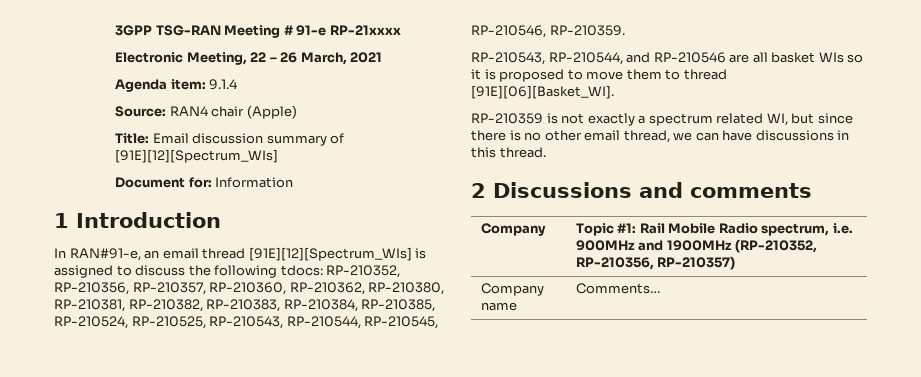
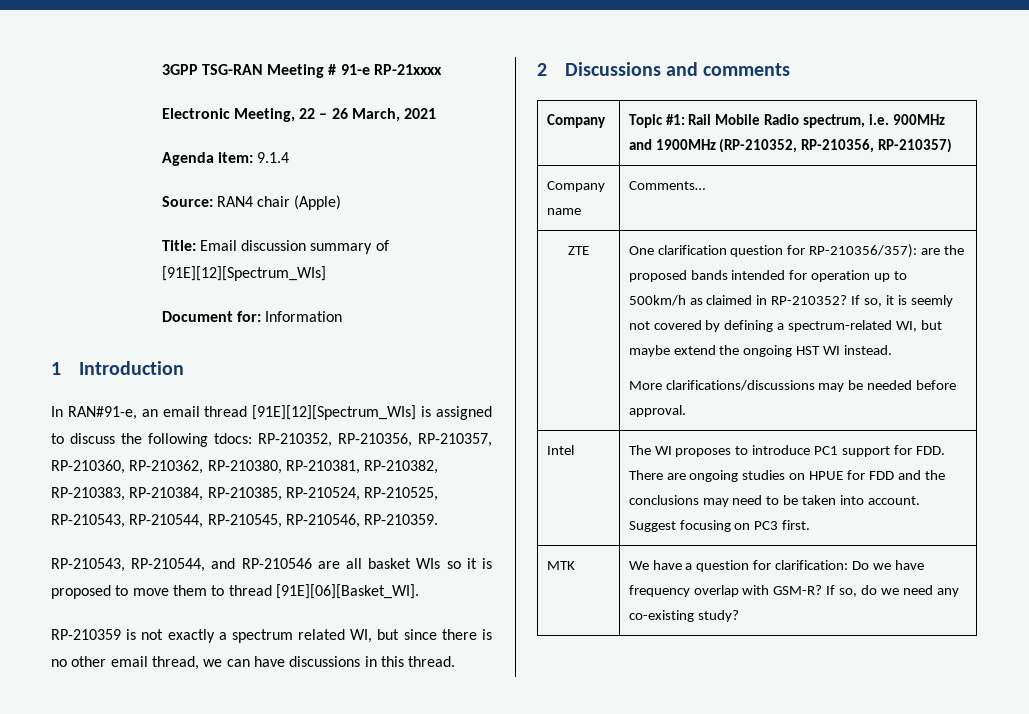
(660, 288) none -> [568,246,589,255] [628,244,965,258] [628,270,908,282] [628,295,953,307] [628,320,942,332] [628,345,893,357] [628,380,957,392] [628,405,686,417] [546,445,574,455] [628,445,945,457] [628,470,945,482] [628,495,920,507] [628,520,811,532] [546,561,575,570] [628,560,924,572] [628,585,959,597] [628,610,739,622] // ZTE | One clarification question for RP-210356/357): are the proposed bands intended for operation up to 500km/h as claimed in RP-210352? If so, it is seemly not covered by defining a spectrum-related WI, but maybe extend the ongoing HST WI instead. // More clarifications/discussions may be needed before approval. // Intel | The WI proposes to introduce PC1 support for FDD. There are ongoing studies on HPUE for FDD and the conclusions may need to be taken into account. Suggest focusing on PC3 first. // MTK | We have a question for clarification: Do we have frequency overlap with GSM-R? If so, do we need any co-existing study?

